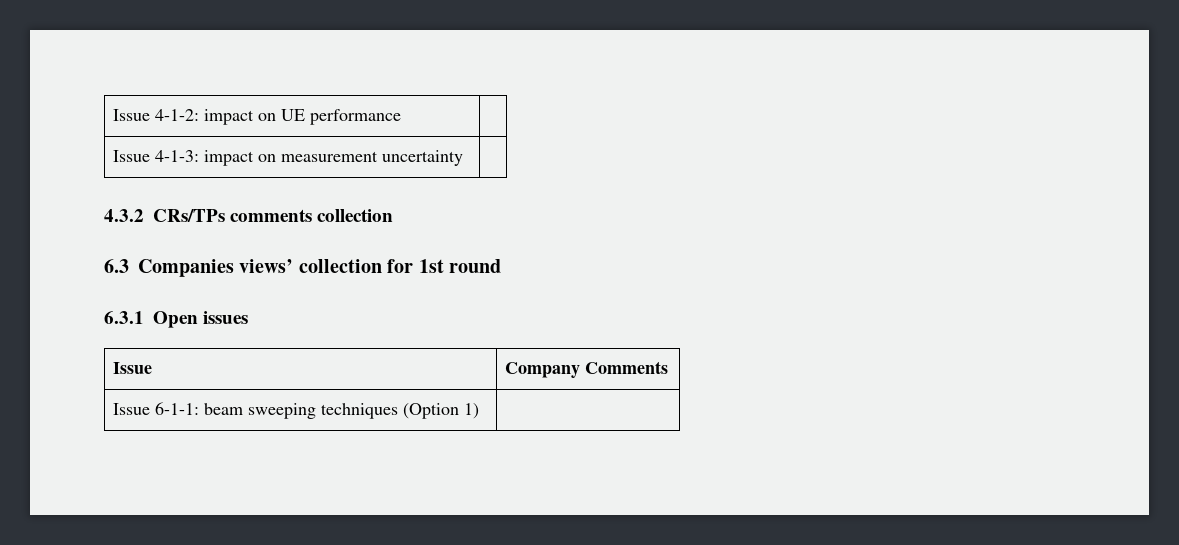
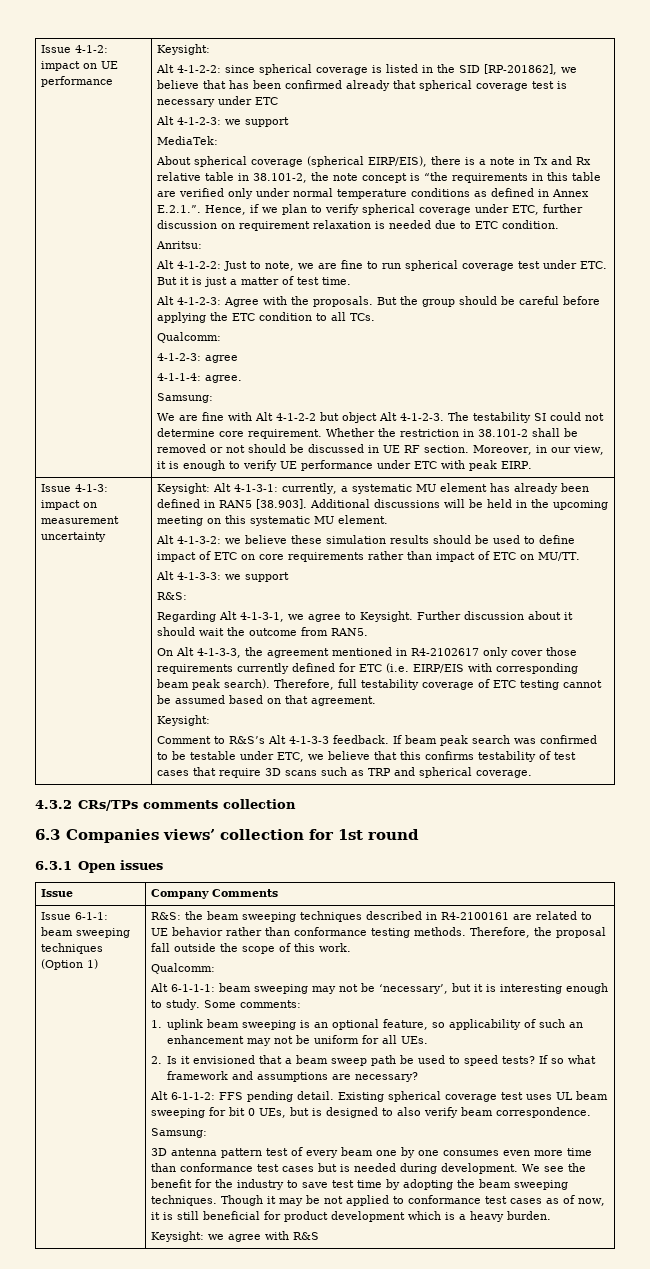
(401, 117) none -> [156,44,210,55] [155,64,577,75] [156,80,567,91] [156,96,278,107] [155,116,289,127] [156,136,218,145] [155,156,591,167] [156,172,601,183] [156,188,589,199] [156,204,583,215] [156,220,559,231] [155,241,202,249] [155,260,607,271] [156,276,351,287] [155,296,600,307] [156,312,375,323] [156,332,221,343] [156,353,238,363] [156,373,242,383] [156,393,213,403] [156,412,604,423] [156,428,578,439] [156,444,604,455] [156,460,532,471] Keysight: // Alt 4-1-2-2: since spherical coverage is listed in the SID [RP-201862], we believe that has been confirmed already that spherical coverage test is necessary under ETC // Alt 4-1-2-3: we support // MediaTek: // About spherical coverage (spherical EIRP/EIS), there is a note in Tx and Rx relative table in 38.101-2, the note concept is “the requirements in this table are verified only under normal temperature conditions as defined in Annex E.2.1.”. Hence, if we plan to verify spherical coverage under ETC, further discussion on requirement relaxation is needed due to ETC condition. // Anritsu: // Alt 4-1-2-2: Just to note, we are fine to run spherical coverage test under ETC. But it is just a matter of test time. // Alt 4-1-2-3: Agree with the proposals. But the group should be careful before applying the ETC condition to all TCs. // Qualcomm: // 4-1-2-3: agree // 4-1-1-4: agree. // Samsung: // We are fine with Alt 4-1-2-2 but object Alt 4-1-2-3. The testability SI could not determine core requirement. Whether the restriction in 38.101-2 shall be removed or not should be discussed in UE RF section. Moreover, in our view, it is enough to verify UE performance under ETC with peak EIRP.
(463, 158) none -> [156,483,589,494] [156,499,608,510] [156,515,388,526] [155,535,575,544] [156,551,580,562] [155,571,289,582] [156,592,187,600] [156,611,573,622] [156,627,368,636] [156,647,577,658] [156,663,578,674] [156,679,602,690] [156,695,376,706] [156,715,210,726] [156,735,597,746] [156,751,576,762] [156,767,532,778] Keysight: Alt 4-1-3-1: currently, a systematic MU element has already been defined in RAN5 [38.903]. Additional discussions will be held in the upcoming meeting on this systematic MU element. // Alt 4-1-3-2: we believe these simulation results should be used to define impact of ETC on core requirements rather than impact of ETC on MU/TT. // Alt 4-1-3-3: we support // R&S: // Regarding Alt 4-1-3-1, we agree to Keysight. Further discussion about it should wait the outcome from RAN5. // On Alt 4-1-3-3, the agreement mentioned in R4-2102617 only cover those requirements currently defined for ETC (i.e. EIRP/EIS with corresponding beam peak search). Therefore, full testability coverage of ETC testing cannot be assumed based on that agreement. // Keysight: // Comment to R&S’s Alt 4-1-3-3 feedback. If beam peak search was confirmed to be testable under ETC, we believe that this confirms testability of test cases that require 3D scans such as TRP and spherical coverage.
(479, 411) none -> [150,911,592,922] [150,927,606,938] [150,943,351,954] [150,963,215,974] [149,983,608,994] [150,999,301,1010] [150,1019,584,1030] [167,1035,429,1046] [150,1055,597,1066] [167,1071,419,1082] [149,1091,608,1102] [150,1107,591,1118] [150,1128,207,1138] [150,1147,592,1158] [150,1163,586,1174] [150,1179,568,1190] [150,1195,605,1206] [150,1211,551,1222] [150,1231,319,1242] R&S: the beam sweeping techniques described in R4-2100161 are related to UE behavior rather than conformance testing methods. Therefore, the proposal fall outside the scope of this work. // Qualcomm: // Alt 6-1-1-1: beam sweeping may not be ‘necessary’, but it is interesting enough to study. Some comments: // 1. uplink beam sweeping is an optional feature, so applicability of such an enhancement may not be uniform for all UEs. // 2. Is it envisioned that a beam sweep path be used to speed tests? If so what framework and assumptions are necessary? // Alt 6-1-1-2: FFS pending detail. Existing spherical coverage test uses UL beam sweeping for bit 0 UEs, but is designed to also verify beam correspondence. // Samsung: // 3D antenna pattern test of every beam one by one consumes even more time than conformance test cases but is needed during development. We see the benefit for the industry to save test time by adopting the beam sweeping techniques. Though it may be not applied to conformance test cases as of now, it is still beneficial for product development which is a heavy burden. // Keysight: we agree with R&S

